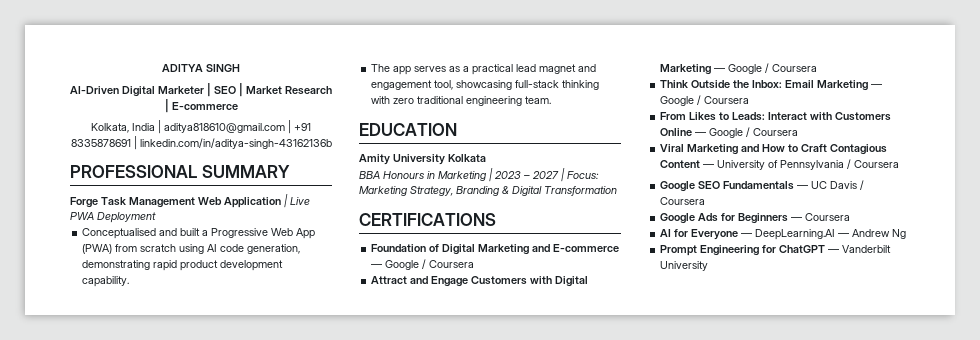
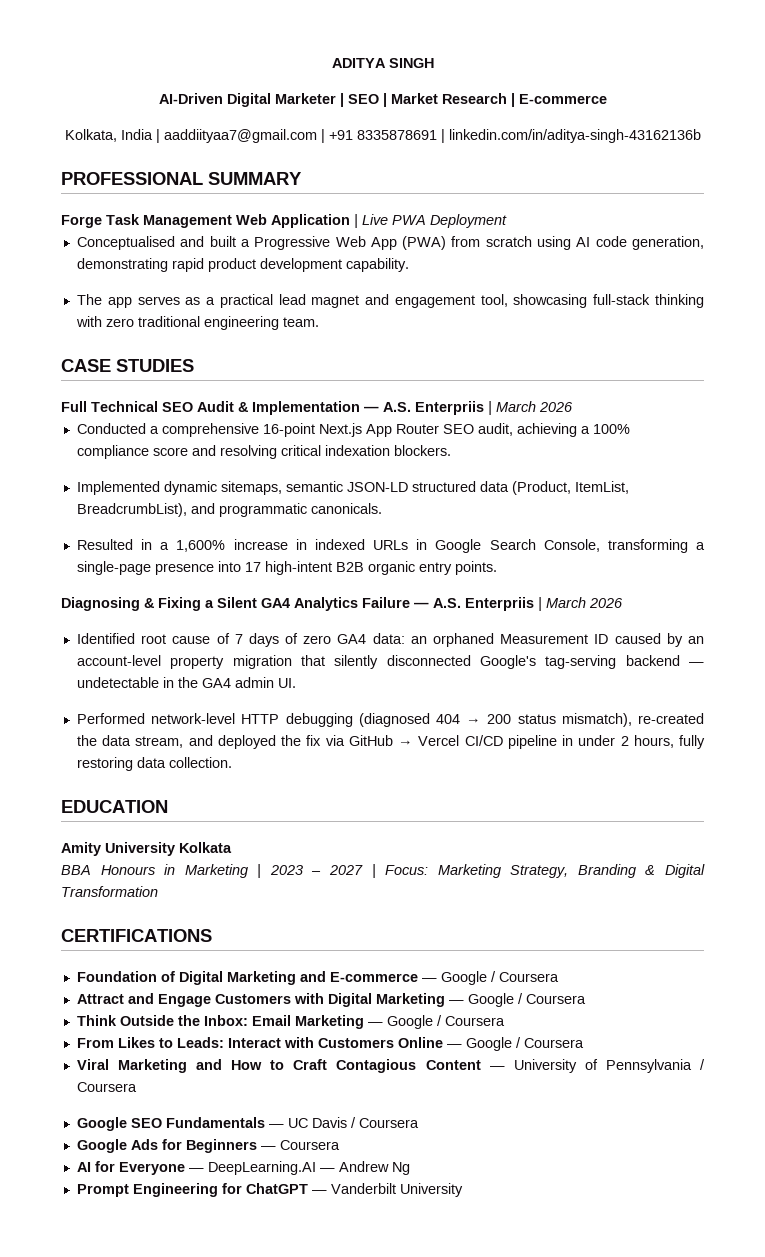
[164,123,285,133] aditya818610@gmail.com -> [163,129,317,143] aaddiityaa7@gmail.com
(552, 100) none -> [61,359,194,372] [61,401,573,415] [76,423,630,437] [76,445,451,459] [76,481,629,495] [76,503,382,517] [76,539,705,553] [76,561,497,575] [61,597,623,611] [76,633,704,647] [76,655,704,669] [76,677,296,688] [76,713,704,727] [76,735,706,749] [76,757,232,771] // CASE STUDIES // Full Technical SEO Audit & Implementation — A.S. Enterpriis | March 2026 // Conducted a comprehensive 16-point Next.js App Router SEO audit, achieving a 100% compliance score and resolving critical indexation blockers. // Implemented dynamic sitemaps, semantic JSON-LD structured data (Product, ItemList, BreadcrumbList), and programmatic canonicals. // Resulted in a 1,600% increase in indexed URLs in Google Search Console, transforming a single-page presence into 17 high-intent B2B organic entry points. // Diagnosing & Fixing a Silent GA4 Analytics Failure — A.S. Enterpriis | March 2026 // Identified root cause of 7 days of zero GA4 data: an orphaned Measurement ID caused by an account-level property migration that silently disconnected Google's tag-serving backend — undetectable in the GA4 admin UI. // Performed network-level HTTP debugging (diagnosed 404 → 200 status mismatch), re-created the data stream, and deployed the fix via GitHub → Vercel CI/CD pipeline in under 2 hours, fully restoring data collection.

